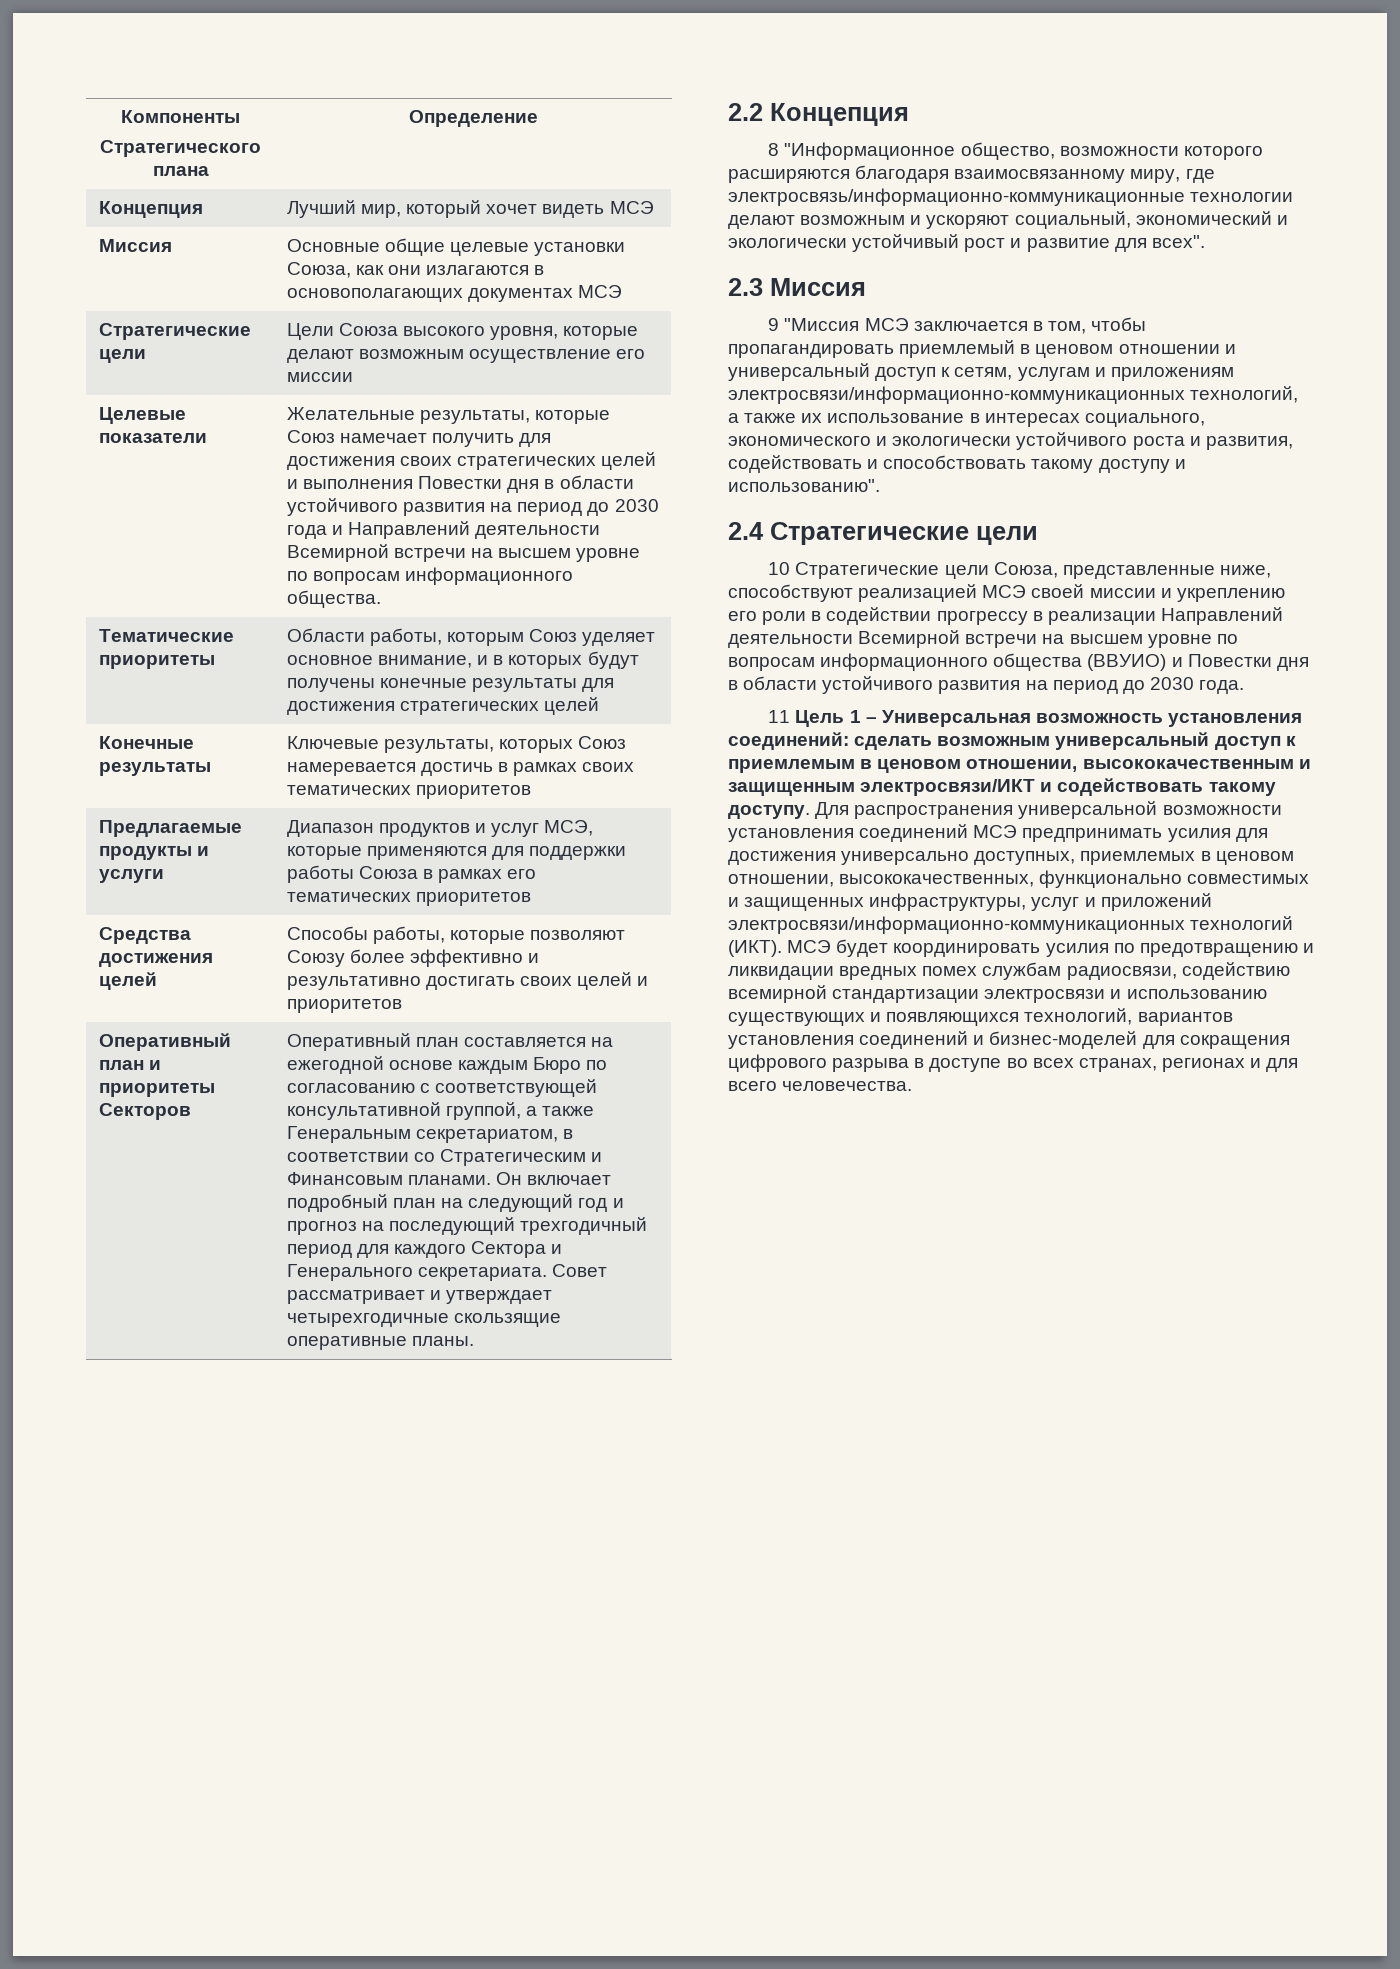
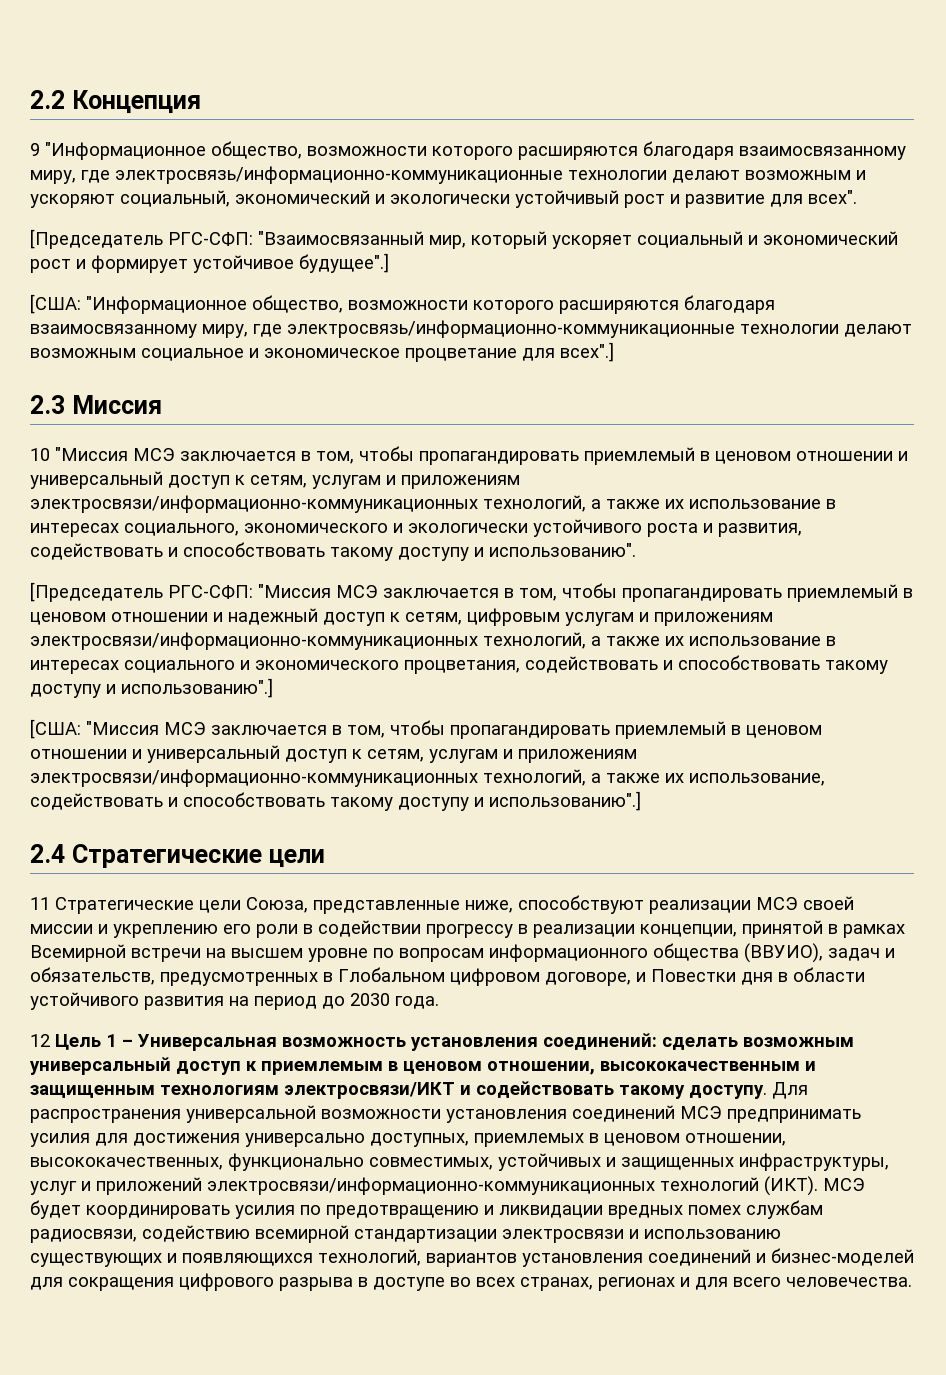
[121,110,240,123] [100,140,261,157] [152,166,209,176] [408,110,538,127] [98,201,203,218] [286,200,654,218] [98,239,172,252] [286,238,626,256] [286,262,545,278] [286,285,623,302] [98,323,251,340] [98,349,146,363] [286,323,639,340] [286,349,646,363] [286,372,353,382] [98,407,186,424] [98,433,207,443] [286,407,611,424] [286,430,552,447] [286,452,657,470] [286,475,634,493] [286,498,659,516] [286,521,601,539] [286,544,641,562] [286,567,574,585] [286,590,381,608] [98,629,234,642] [98,655,215,669] [286,628,656,646] [286,651,639,669] [286,678,615,692] [286,697,600,715] [98,736,194,749] [98,762,211,776] [286,736,627,753] [286,762,635,776] [286,785,532,799] [98,820,242,837] [98,846,210,860] [98,869,164,883] [286,820,594,837] [286,846,627,860] [286,865,537,883] [286,892,532,906] [98,927,191,944] [98,953,213,967] [98,972,157,990] [286,926,626,944] [286,949,540,967] [286,972,649,990] [286,999,402,1013] [98,1033,231,1051] [98,1060,162,1070] [98,1083,215,1097] [98,1103,191,1120] [286,1033,614,1051] [286,1056,608,1074] [286,1079,598,1097] [286,1102,595,1120] [286,1126,574,1143] [286,1149,603,1166] [286,1172,612,1185] [286,1194,624,1212] [286,1217,648,1235] [286,1241,563,1258] [286,1264,608,1281] [286,1290,553,1304] [286,1313,562,1327] [286,1336,475,1350] Компоненты // Стратегического плана | Определение // Концепция | Лучший мир, который хочет видеть МСЭ // Миссия | Основные общие целевые установки Союза, как они излагаются в основополагающих документах МСЭ // Стратегические цели | Цели Союза высокого уровня, которые делают возможным осуществление его миссии // Целевые показатели | Желательные результаты, которые Союз намечает получить для достижения своих стратегических целей и выполнения Повестки дня в области устойчивого развития на период до 2030 года и Направлений деятельности Всемирной встречи на высшем уровне по вопросам информационного общества. // Тематические приоритеты | Области работы, которым Союз уделяет основное внимание, и в которых будут получены конечные результаты для достижения стратегических целей // Конечные результаты | Ключевые результаты, которых Союз намеревается достичь в рамках своих тематических приоритетов // Предлагаемые продукты и услуги | Диапазон продуктов и услуг МСЭ, которые применяются для поддержки работы Союза в рамках его тематических приоритетов // Средства достижения целей | Способы работы, которые позволяют Союзу более эффективно и результативно достигать своих целей и приоритетов // Оперативный план и приоритеты Секторов | Оперативный план составляется на ежегодной основе каждым Бюро по согласованию с соответствующей консультативной группой, а также Генеральным секретариатом, в соответствии со Стратегическим и Финансовым планами. Он включает подробный план на следующий год и прогноз на последующий трехгодичный период для каждого Сектора и Генерального секретариата. Совет рассматривает и утверждает четырехгодичные скользящие оперативные планы. // -> (30, 99) none
[768,143,780,156] 8 -> [30,143,40,156] 9
(1205, 241) none -> [30,229,898,249] [30,253,389,273] [30,294,775,314] [30,320,912,338] [30,342,614,362] // [Председатель РГС-СФП: "Взаимосвязанный мир, который ускоряет социальный и экономический рост и формирует устойчивое будущее".] // [США: "Информационное общество, возможности которого расширяются благодаря взаимосвязанному миру, где электросвязь/информационно-коммуникационные технологии делают возможным социальное и экономическое процветание для всех".]
[768,318,780,331] 9 -> [30,448,50,461] 10
(880, 485) none -> [30,582,913,602] [30,608,773,626] [30,632,836,650] [30,655,888,674] [30,678,273,698] [30,719,822,739] [30,745,637,763] [30,769,825,787] [30,791,641,811] // [Председатель РГС-СФП: "Миссия МСЭ заключается в том, чтобы пропагандировать приемлемый в ценовом отношении и надежный доступ к сетям, цифровым услугам и приложениям электросвязи/информационно-коммуникационных технологий, а также их использование в интересах социального и экономического процветания, содействовать и способствовать такому доступу и использованию".] // [США: "Миссия МСЭ заключается в том, чтобы пропагандировать приемлемый в ценовом отношении и универсальный доступ к сетям, услугам и приложениям электросвязи/информационно-коммуникационных технологий, а также их использование, содействовать и способствовать такому доступу и использованию".]
[768,562,791,575] 10 -> [30,897,50,910] 11
[858,584,978,602] реализацией -> [649,900,751,914] реализации
[1160,607,1283,625] [728,634,853,648] Направлений деятельности -> [640,920,905,938] концепции, принятой в рамках
[1087,654,1167,671] (ВВУИО) -> [744,943,895,963] [30,967,631,986] (ВВУИО), задач и обязательств, предусмотренных в Глобальном цифровом договоре,
[768,710,791,723] 11 -> [30,1034,50,1047] 12
(855, 789) none -> [160,1085,279,1095] технологиям
[1187,874,1310,884] совместимых -> [369,1153,601,1171] совместимых, устойчивых

